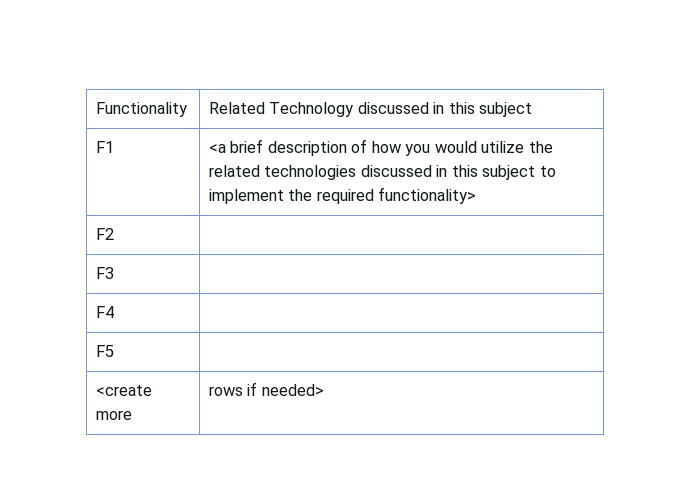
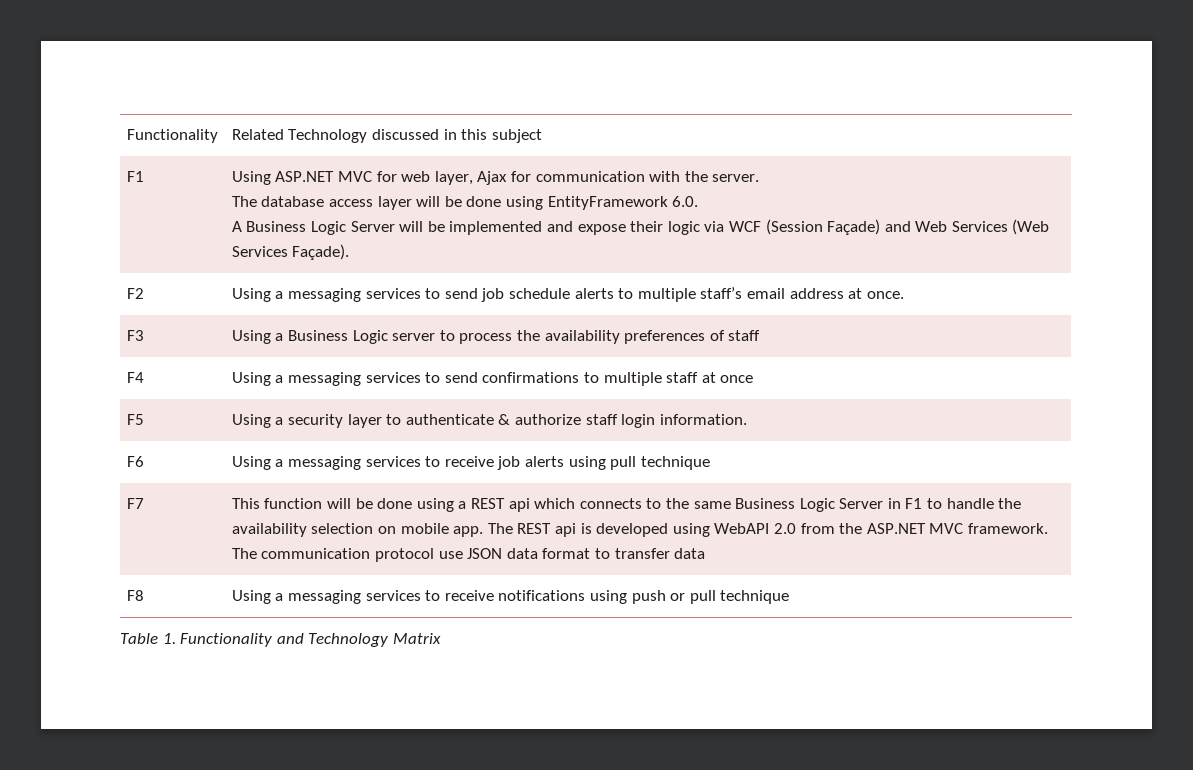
[208,139,553,156] [208,165,556,180] [208,187,477,204] [95,228,114,240] [95,267,114,279] [95,306,114,318] [95,345,114,357] [95,385,152,396] [95,410,132,420] [208,382,324,396] <a brief description of how you would utilize the related technologies discussed in this subject to implement the required functionality> // F2 | // F3 | // F4 | // F5 | // <create more | rows if needed> -> [231,171,760,185] [231,196,699,210] [231,219,1050,235] [231,244,350,260] [126,288,144,299] [231,287,904,302] [126,330,144,341] [231,330,761,344] [126,372,144,383] [231,372,754,386] [126,414,144,425] [231,414,747,428] [126,456,144,467] [231,456,710,470] [126,498,144,509] [231,498,1022,512] [231,523,1048,537] [231,548,706,562] [126,590,144,601] [231,590,790,604] [120,633,441,647] Using ASP.NET MVC for web layer, Ajax for communication with the server. // The database access layer will be done using EntityFramework 6.0. // A Business Logic Server will be implemented and expose their logic via WCF (Session Façade) and Web Services (Web Services Façade). // F2 | Using a messaging services to send job schedule alerts to multiple staff’s email address at once. // F3 | Using a Business Logic server to process the availability preferences of staff // F4 | Using a messaging services to send confirmations to multiple staff at once // F5 | Using a security layer to authenticate & authorize staff login information. // F6 | Using a messaging services to receive job alerts using pull technique // F7 | This function will be done using a REST api which connects to the same Business Logic Server in F1 to handle the availability selection on mobile app. The REST api is developed using WebAPI 2.0 from the ASP.NET MVC framework. The communication protocol use JSON data format to transfer data // F8 | Using a messaging services to receive notifications using push or pull technique // Table 1. Functionality and Technology Matrix

